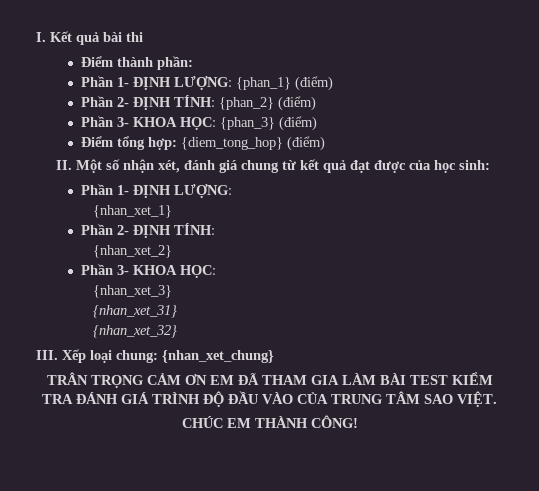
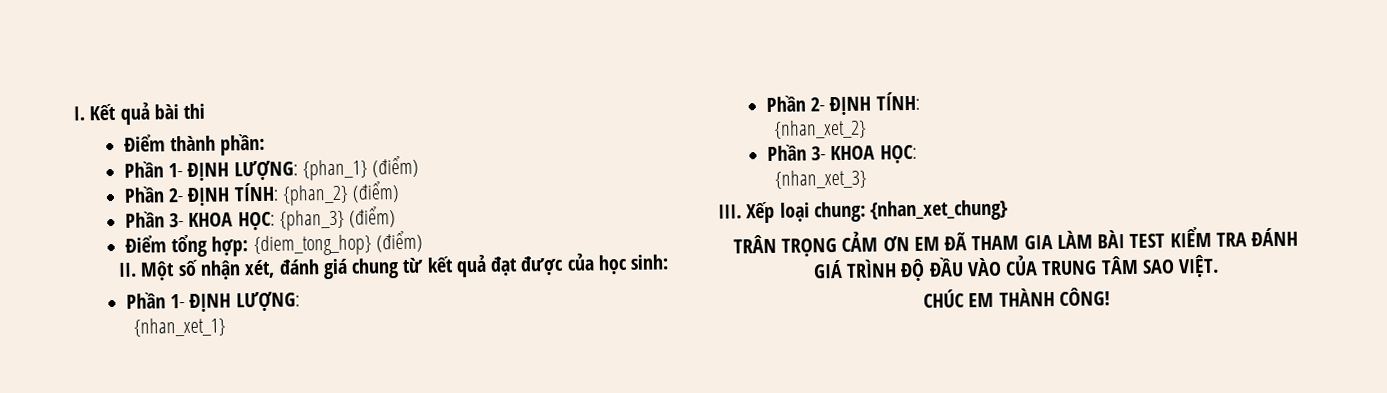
[93,305,178,318] [93,325,178,338] // {nhan_xet_31} // {nhan_xet_32} -> (867, 179) none

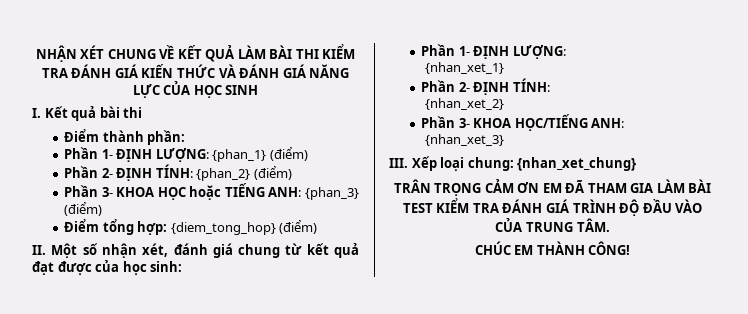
(73, 113) none -> [35,44,356,62] [41,64,350,78] [132,81,259,98] NHẬN XÉT CHUNG VỀ KẾT QUẢ LÀM BÀI THI KIỂM TRA ĐÁNH GIÁ KIẾN THỨC VÀ ĐÁNH GIÁ NĂNG LỰC CỦA HỌC SINH //
[237,211,275,231] HỌC: -> [157,183,302,200] HỌC hoặc TIẾNG ANH:
[879,144,917,164] HỌC: -> [514,114,625,131] HỌC/TIẾNG ANH:
[1100,254,1220,278] TÂM SAO VIỆT. -> [576,218,610,232] TÂM.

